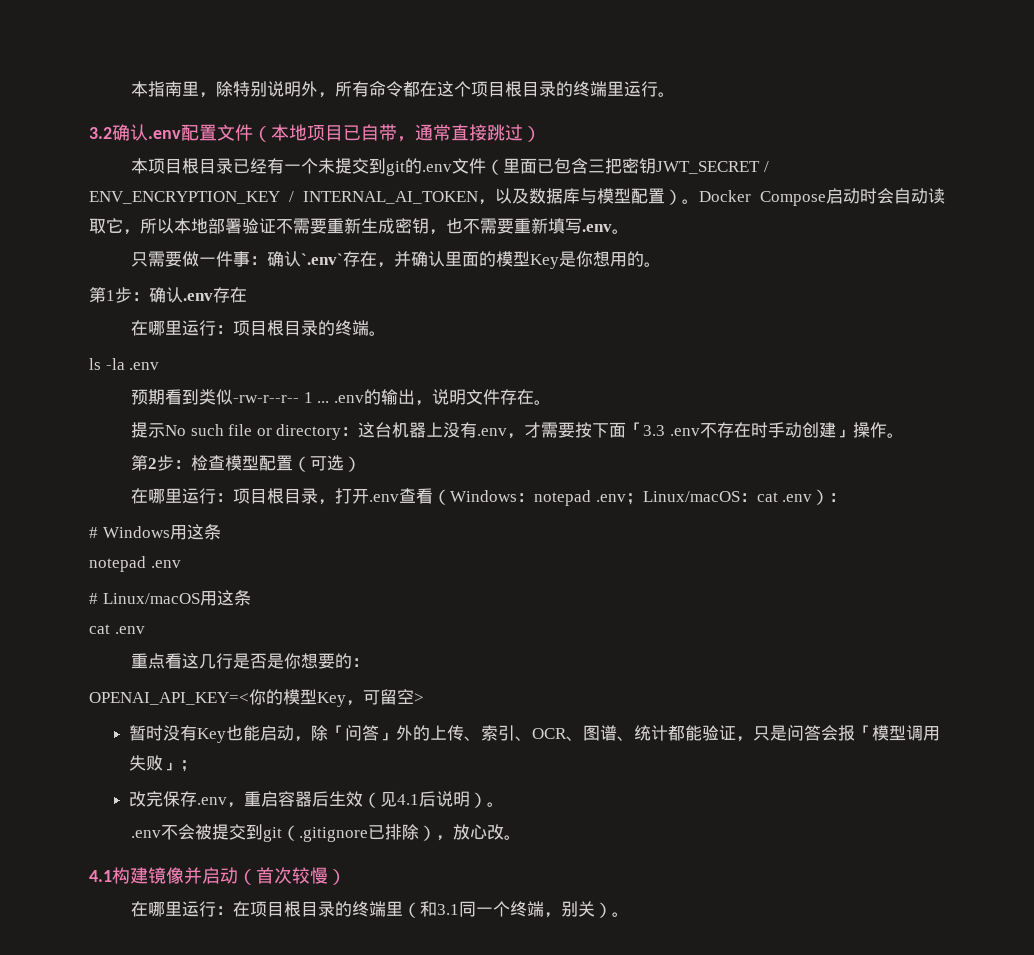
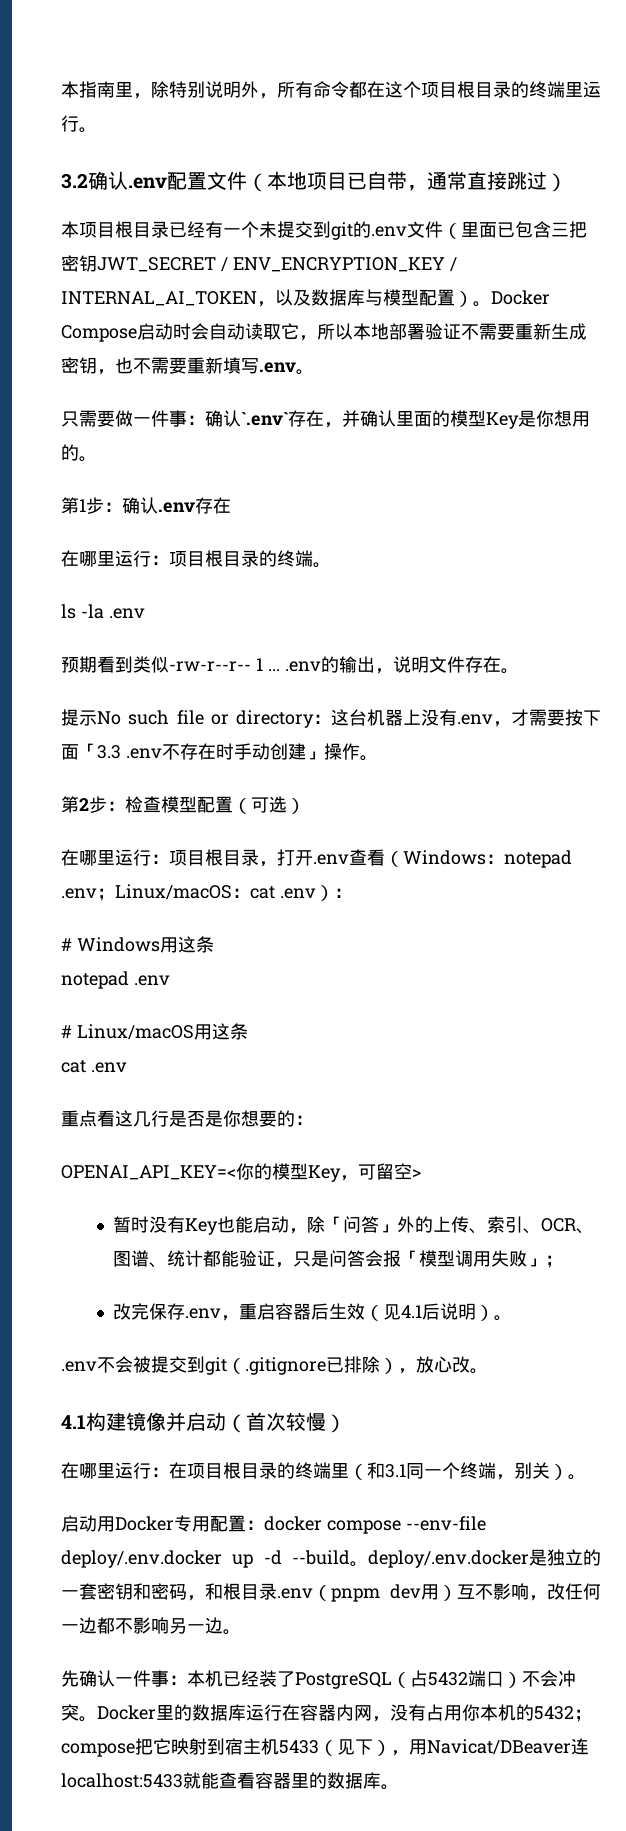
(630, 914) none -> [61,1515,486,1534] [61,1549,601,1568] [61,1583,601,1602] [61,1617,241,1635] [61,1670,576,1689] [61,1704,592,1722] [61,1738,589,1757] [61,1772,399,1790] // 启动用Docker专用配置：docker compose --env-file deploy/.env.docker up -d --build。deploy/.env.docker是独立的一套密钥和密码，和根目录.env（pnpm dev用）互不影响，改任何一边都不影响另一边。 // 先确认一件事：本机已经装了PostgreSQL（占5432端口）不会冲突。Docker里的数据库运行在容器内网，没有占用你本机的5432；compose把它映射到宿主机5433（见下），用Navicat/DBeaver连localhost:5433就能查看容器里的数据库。

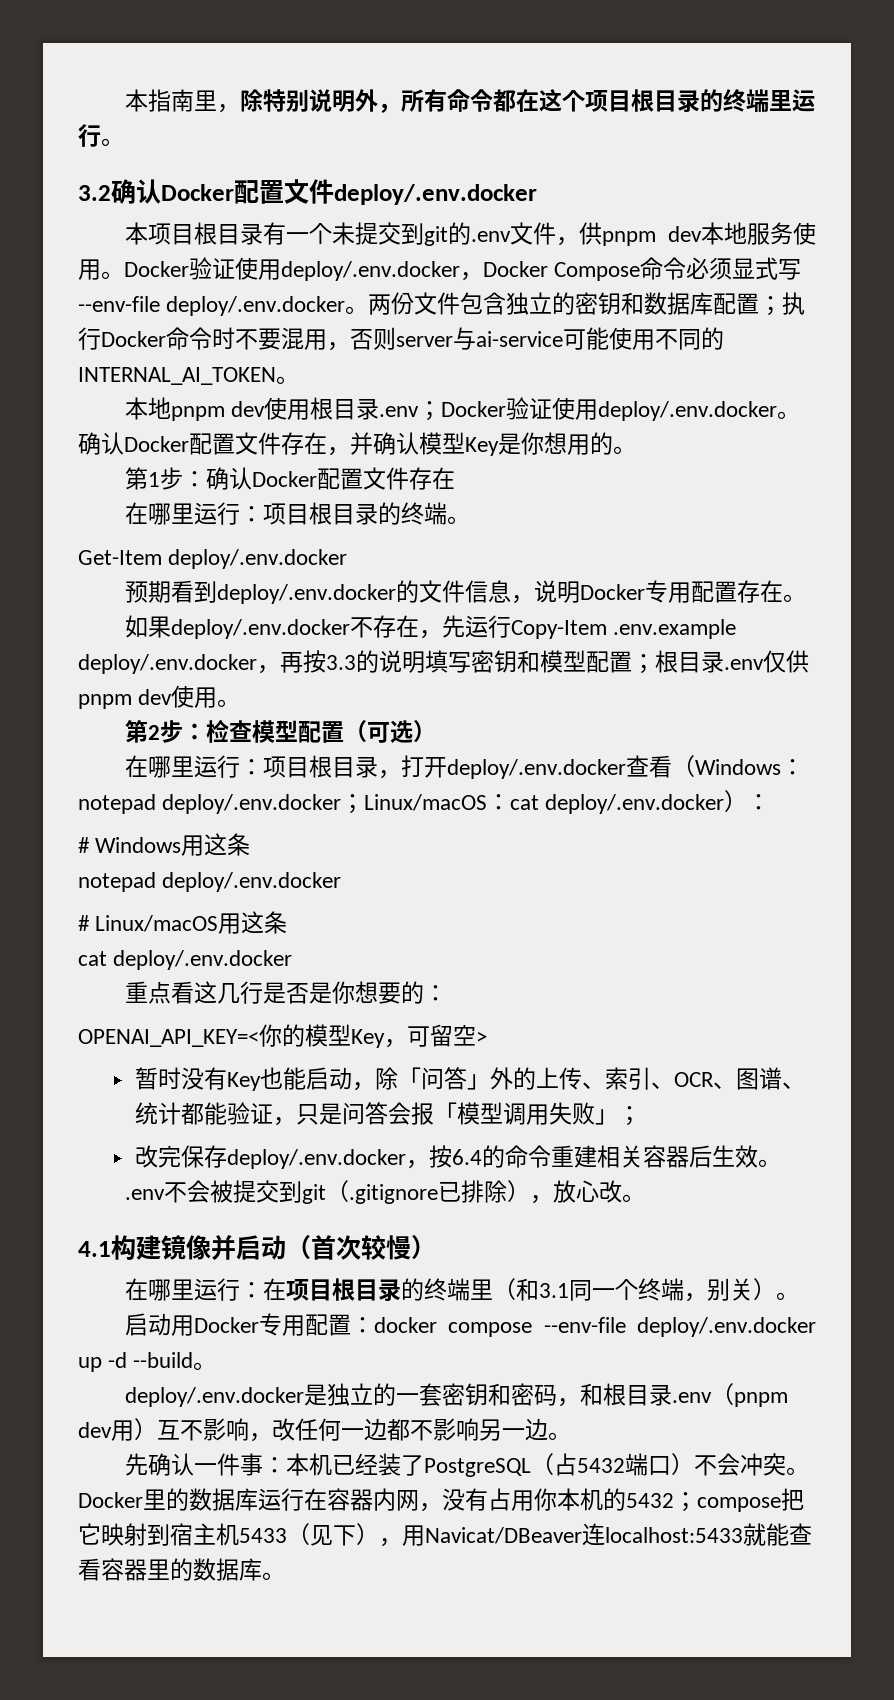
[128,171,567,192] .env配置文件（本地项目已自带，通常直接跳过） -> [161,179,537,205] Docker配置文件deploy/.env.docker
[169,221,205,238] 已经 -> (263, 234) none
[443,221,587,239] [61,255,457,272] [61,289,550,307] [61,323,587,342] [61,357,314,375] [61,410,289,427] （里面已包含三把密钥JWT_SECRET / ENV_ENCRYPTION_KEY / INTERNAL_AI_TOKEN，以及数据库与模型配置）。Docker Compose启动时会自动读取它，所以本地部署验证不需要重新生成密钥，也不需要重新填写.env。 // 只需要做一件事：确认`.env` -> [555,222,816,246] [78,257,802,281] [78,292,806,316] [78,327,724,351] [78,367,299,385] [124,397,800,421] [78,432,281,455] ，供pnpm dev本地服务使用。Docker验证使用deploy/.env.docker，Docker Compose命令必须显式写--env-file deploy/.env.docker。两份文件包含独立的密钥和数据库配置；执行Docker命令时不要混用，否则server与ai-service可能使用不同的INTERNAL_AI_TOKEN。 // 本地pnpm dev使用根目录.env；Docker验证使用deploy/.env.docker。确认Docker配置文件
[396,410,450,427] 里面的 -> (419, 443) none
[158,502,195,513] .env -> [251,467,409,490] Docker配置文件
[61,604,145,619] ls -la .env -> [78,549,348,569] Get-Item deploy/.env.docker
[133,656,519,674] [61,709,601,728] [61,743,360,760] 类似-rw-r--r-- 1 ... .env的输出，说明文件存在。 // 提示No such file or directory：这台机器上没有.env，才需要按下面「3.3 .env不存在时手动创建」操作 -> [216,580,806,604] [124,615,736,639] [78,650,809,674] [78,685,218,709] deploy/.env.docker的文件信息，说明Docker专用配置存在。 // 如果deploy/.env.docker不存在，先运行Copy-Item .env.example deploy/.env.docker，再按3.3的说明填写密钥和模型配置；根目录.env仅供pnpm dev使用
[313,854,349,865] .env -> [446,759,626,779] deploy/.env.docker
[61,888,97,899] .env -> [162,794,342,814] deploy/.env.docker
[279,888,316,899] .env -> [545,794,725,814] deploy/.env.docker
[133,975,170,986] .env -> [162,872,342,892] deploy/.env.docker
[90,1062,127,1073] .env -> [113,950,293,970] deploy/.env.docker
[185,1303,495,1321] .env，重启容器后生效（见4.1后说明） -> [226,1145,758,1169] deploy/.env.docker，按6.4的命令重建相关容器后生效
(368, 1564) none -> (217, 1366) //

